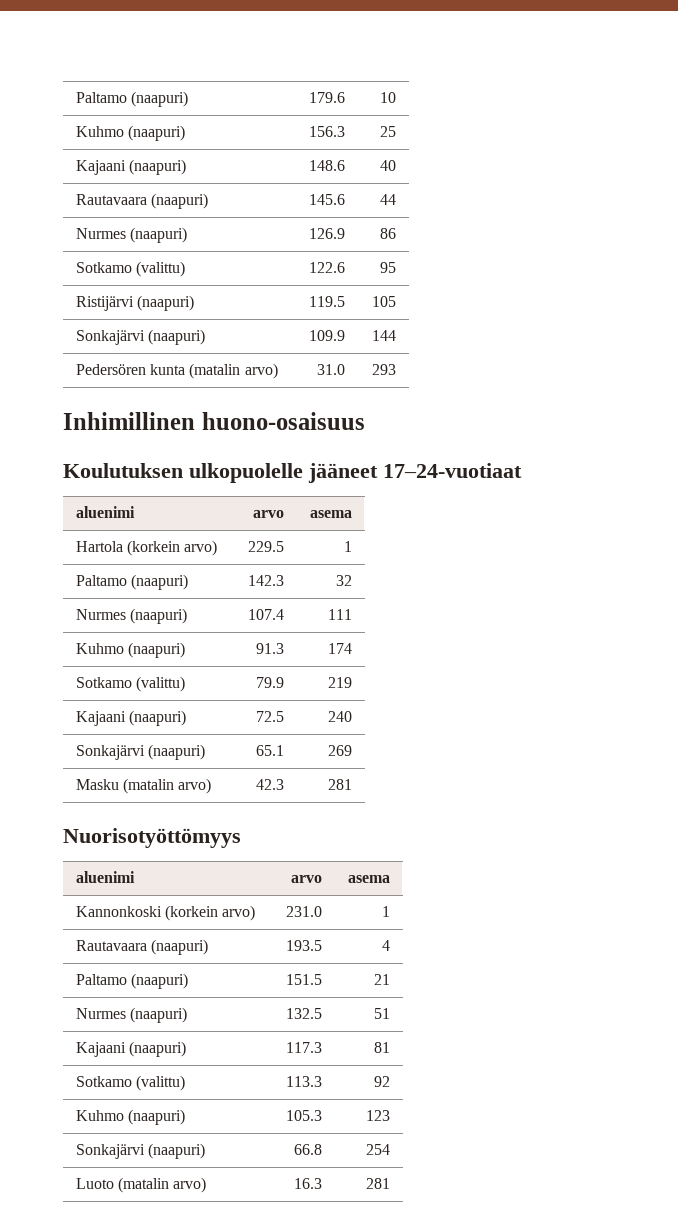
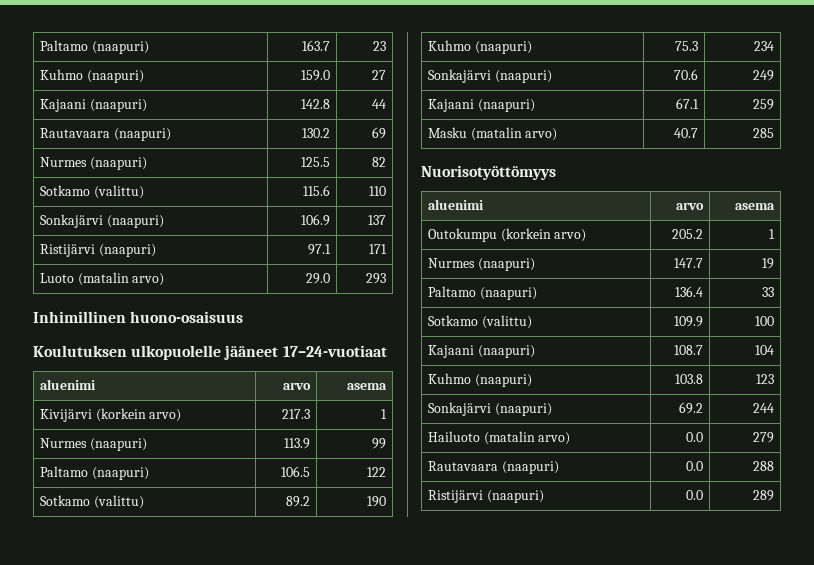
[75,91,189,107] [309,92,346,103] [380,92,397,103] [75,125,186,141] [309,126,346,137] [380,126,397,137] [75,159,187,175] [309,160,346,171] [380,160,397,171] [75,193,209,209] [309,194,346,205] [380,194,397,205] [75,227,188,243] [309,228,346,239] [380,228,397,239] [75,261,186,277] [309,262,346,273] [380,262,397,273] [75,295,195,311] [309,296,346,307] [372,296,397,307] [75,329,206,345] [309,330,346,341] [372,330,397,341] [75,363,278,379] [317,364,346,375] Paltamo (naapuri) | 179.6 | 10 // Kuhmo (naapuri) | 156.3 | 25 // Kajaani (naapuri) | 148.6 | 40 // Rautavaara (naapuri) | 145.6 | 44 // Nurmes (naapuri) | 126.9 | 86 // Sotkamo (valittu) | 122.6 | 95 // Ristijärvi (naapuri) | 119.5 | 105 // Sonkajärvi (naapuri) | 109.9 | 144 // Pedersören kunta (matalin arvo) | 31.0 -> [39,40,149,54] [302,40,331,51] [373,41,387,51] [39,69,144,83] [301,70,331,81] [372,70,387,80] [39,99,147,112] [301,99,331,109] [372,99,387,109] [39,128,171,141] [302,128,331,138] [372,127,387,139] [39,157,147,170] [301,157,331,167] [372,157,387,167] [39,185,144,199] [303,185,331,196] [369,186,387,196] [39,214,164,228] [301,214,331,226] [368,215,387,225] [39,244,156,257] [308,244,332,255] [369,244,388,254] [39,272,165,286] [306,273,331,284] Paltamo (naapuri) | 163.7 | 23 // Kuhmo (naapuri) | 159.0 | 27 // Kajaani (naapuri) | 142.8 | 44 // Rautavaara (naapuri) | 130.2 | 69 // Nurmes (naapuri) | 125.5 | 82 // Sotkamo (valittu) | 115.6 | 110 // Sonkajärvi (naapuri) | 106.9 | 137 // Ristijärvi (naapuri) | 97.1 | 171 // Luoto (matalin arvo) | 29.0
[75,540,218,556] [248,541,285,552] [344,541,353,552] [75,574,189,590] [248,575,285,586] [336,575,353,586] [75,608,188,624] [248,609,285,620] [328,609,353,620] [75,642,186,658] [256,643,285,654] [328,643,353,654] [75,676,186,692] [256,677,285,688] [328,677,353,688] [75,710,187,726] [256,711,285,722] [328,711,353,722] [75,744,206,760] [256,745,285,756] [328,745,353,756] Hartola (korkein arvo) | 229.5 | 1 // Paltamo (naapuri) | 142.3 | 32 // Nurmes (naapuri) | 107.4 | 111 // Kuhmo (naapuri) | 91.3 | 174 // Sotkamo (valittu) | 79.9 | 219 // Kajaani (naapuri) | 72.5 | 240 // Sonkajärvi (naapuri) | 65.1 | 269 -> [39,408,182,422] [282,409,311,419] [381,409,388,419] [39,438,147,451] [284,438,311,449] [372,438,387,449] [39,466,149,480] [281,466,311,477] [367,467,387,477] [39,495,144,509] [286,496,311,507] [367,496,387,507] [427,40,532,54] [675,41,699,51] [754,41,775,51] [427,69,552,83] [674,69,699,80] [753,70,775,81] [427,99,535,112] [676,98,700,109] [753,99,775,110] Kivijärvi (korkein arvo) | 217.3 | 1 // Nurmes (naapuri) | 113.9 | 99 // Paltamo (naapuri) | 106.5 | 122 // Sotkamo (valittu) | 89.2 | 190 // Kuhmo (naapuri) | 75.3 | 234 // Sonkajärvi (naapuri) | 70.6 | 249 // Kajaani (naapuri) | 67.1 | 259
[256,779,285,790] [328,779,353,790] 42.3 | 281 -> [674,128,699,138] [753,128,775,138] 40.7 | 285
[75,905,256,921] [286,906,323,917] [382,906,391,917] [75,939,209,955] [286,940,323,951] [382,940,391,951] [75,973,189,989] [286,974,323,985] [374,974,391,985] [75,1007,188,1023] [286,1008,323,1019] [374,1008,391,1019] [75,1041,187,1057] [286,1042,323,1053] [374,1042,391,1053] [75,1075,186,1091] [286,1076,323,1087] [374,1076,391,1087] [75,1109,186,1125] [286,1110,323,1121] Kannonkoski (korkein arvo) | 231.0 | 1 // Rautavaara (naapuri) | 193.5 | 4 // Paltamo (naapuri) | 151.5 | 21 // Nurmes (naapuri) | 132.5 | 51 // Kajaani (naapuri) | 117.3 | 81 // Sotkamo (valittu) | 113.3 | 92 // Kuhmo (naapuri) | 105.3 -> [427,228,587,242] [672,229,704,239] [769,229,776,239] [427,258,535,271] [674,258,704,268] [762,258,775,269] [427,286,537,300] [675,286,704,297] [762,287,775,297] [427,315,532,329] [674,316,704,327] [755,316,775,326] [427,345,535,358] [674,345,704,355] [755,345,775,355] [427,373,532,387] [675,374,704,384] Outokumpu (korkein arvo) | 205.2 | 1 // Nurmes (naapuri) | 147.7 | 19 // Paltamo (naapuri) | 136.4 | 33 // Sotkamo (valittu) | 109.9 | 100 // Kajaani (naapuri) | 108.7 | 104 // Kuhmo (naapuri) | 103.8
[294,1144,323,1155] [366,1144,391,1155] [75,1177,207,1193] [294,1178,323,1189] [366,1178,391,1189] 66.8 | 254 // Luoto (matalin arvo) | 16.3 | 281 -> [679,402,704,414] [753,403,775,413] [427,431,571,445] [686,432,704,442] [753,432,775,443] [427,461,559,474] [686,461,704,471] [753,461,775,471] [427,490,544,503] [686,490,704,500] [753,490,775,501] 69.2 | 244 // Hailuoto (matalin arvo) | 0.0 | 279 // Rautavaara (naapuri) | 0.0 | 288 // Ristijärvi (naapuri) | 0.0 | 289

